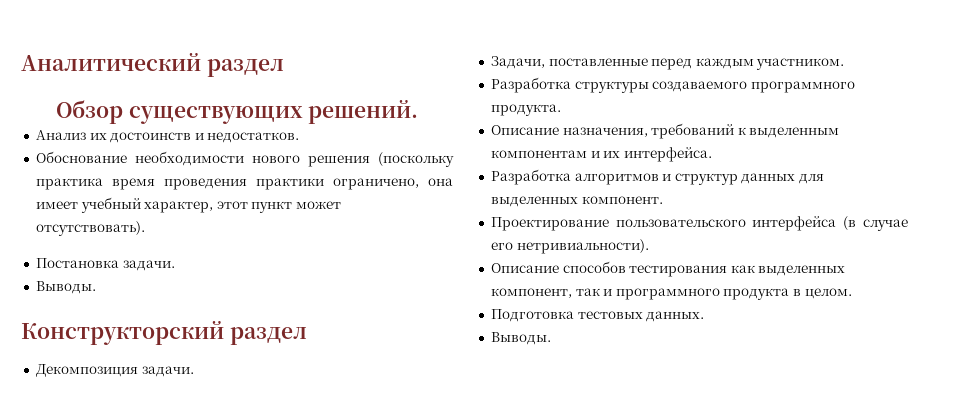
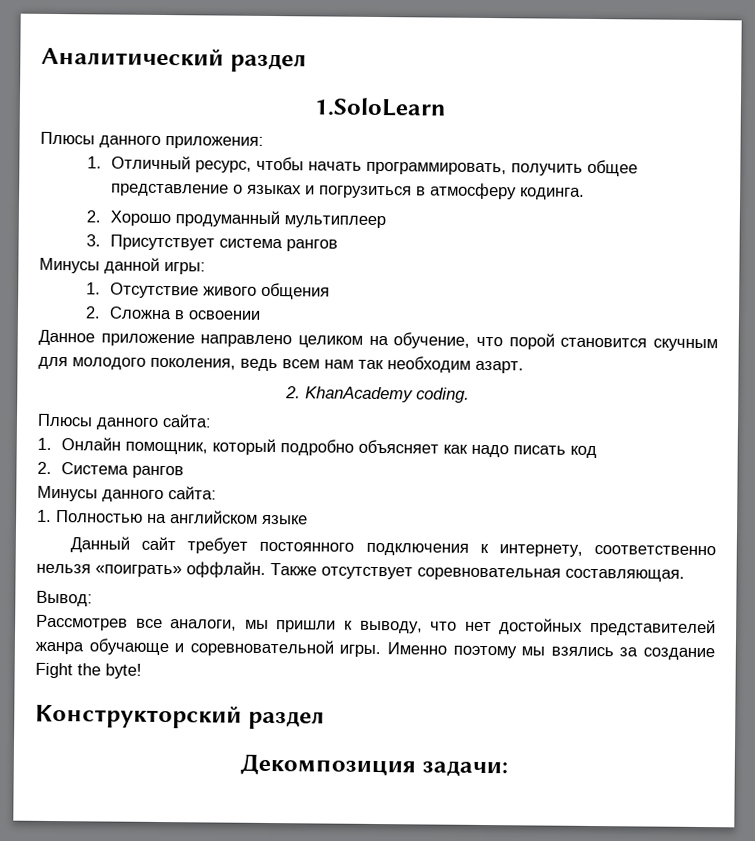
[55,99,419,124] [35,130,300,143] [35,151,454,167] [35,178,454,190] [35,197,342,213] [35,221,145,236] [35,258,175,271] [35,281,96,294] [21,320,307,345] [35,364,194,377] [490,56,845,70] [490,77,855,93] [490,104,561,116] [490,123,840,139] [490,147,712,162] [490,169,825,185] [490,196,663,207] [490,216,908,231] [490,239,649,254] [490,261,846,277] [490,288,852,300] [490,309,705,322] [490,332,551,345] Обзор существующих решений. // Анализ их достоинств и недостатков. // Обоснование необходимости нового решения (поскольку практика время проведения практики ограничено, она имеет учебный характер, этот пункт может отсутствовать). // Постановка задачи. // Выводы. // Конструкторский раздел // Декомпозиция задачи. // Задачи, поставленные перед каждым участником. // Разработка структуры создаваемого программного продукта. // Описание назначения, требований к выделенным компонентам и их интерфейса. // Разработка алгоритмов и структур данных для выделенных компонент. // Проектирование пользовательского интерфейса (в случае его нетривиальности). // Описание способов тестирования как выделенных компонент, так и программного продукта в целом. // Подготовка тестовых данных. // Выводы. -> [314,97,446,117] [40,131,264,149] [87,155,638,177] [110,182,585,200] [86,210,386,229] [86,234,338,252] [39,257,206,275] [86,282,330,300] [85,306,261,320] [38,329,718,352] [38,356,524,374] [285,386,470,403] [37,413,212,430] [37,437,597,459] [37,461,184,479] [37,485,217,503] [37,509,308,525] [69,536,716,557] [36,561,685,582] [36,590,93,607] [36,614,717,637] [35,638,716,661] [35,662,142,679] [35,703,325,730] [240,753,508,778] 1.SoloLearn // Плюсы данного приложения: // 1. Отличный ресурс, чтобы начать программировать, получить общее представление о языках и погрузиться в атмосферу кодинга. // 2. Хорошо продуманный мультиплеер // 3. Присутствует система рангов // Минусы данной игры: // 1. Отсутствие живого общения // 2. Сложна в освоении // Данное приложение направлено целиком на обучение, что порой становится скучным для молодого поколения, ведь всем нам так необходим азарт. // 2. KhanAcademy coding. // Плюсы данного сайта: // 1. Онлайн помощник, который подробно объясняет как надо писать код // 2. Система рангов // Минусы данного сайта: // 1. Полностью на английском языке // Данный сайт требует постоянного подключения к интернету, соответственно нельзя «поиграть» оффлайн. Также отсутствует соревновательная составляющая. // Вывод: // Рассмотрев все аналоги, мы пришли к выводу, что нет достойных представителей жанра обучающе и соревновательной игры. Именно поэтому мы взялись за создание Fight the byte! // Конструкторский раздел // Декомпозиция задачи:

